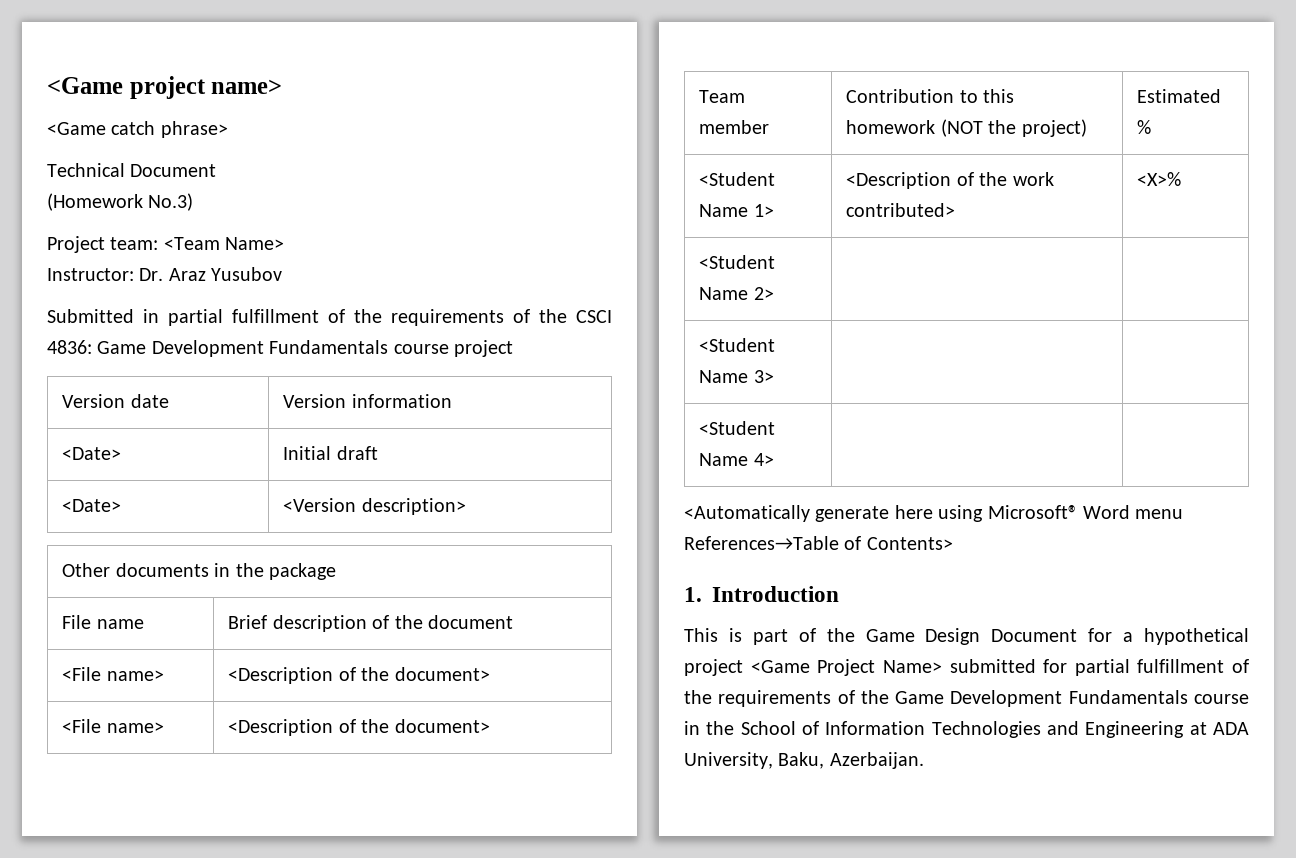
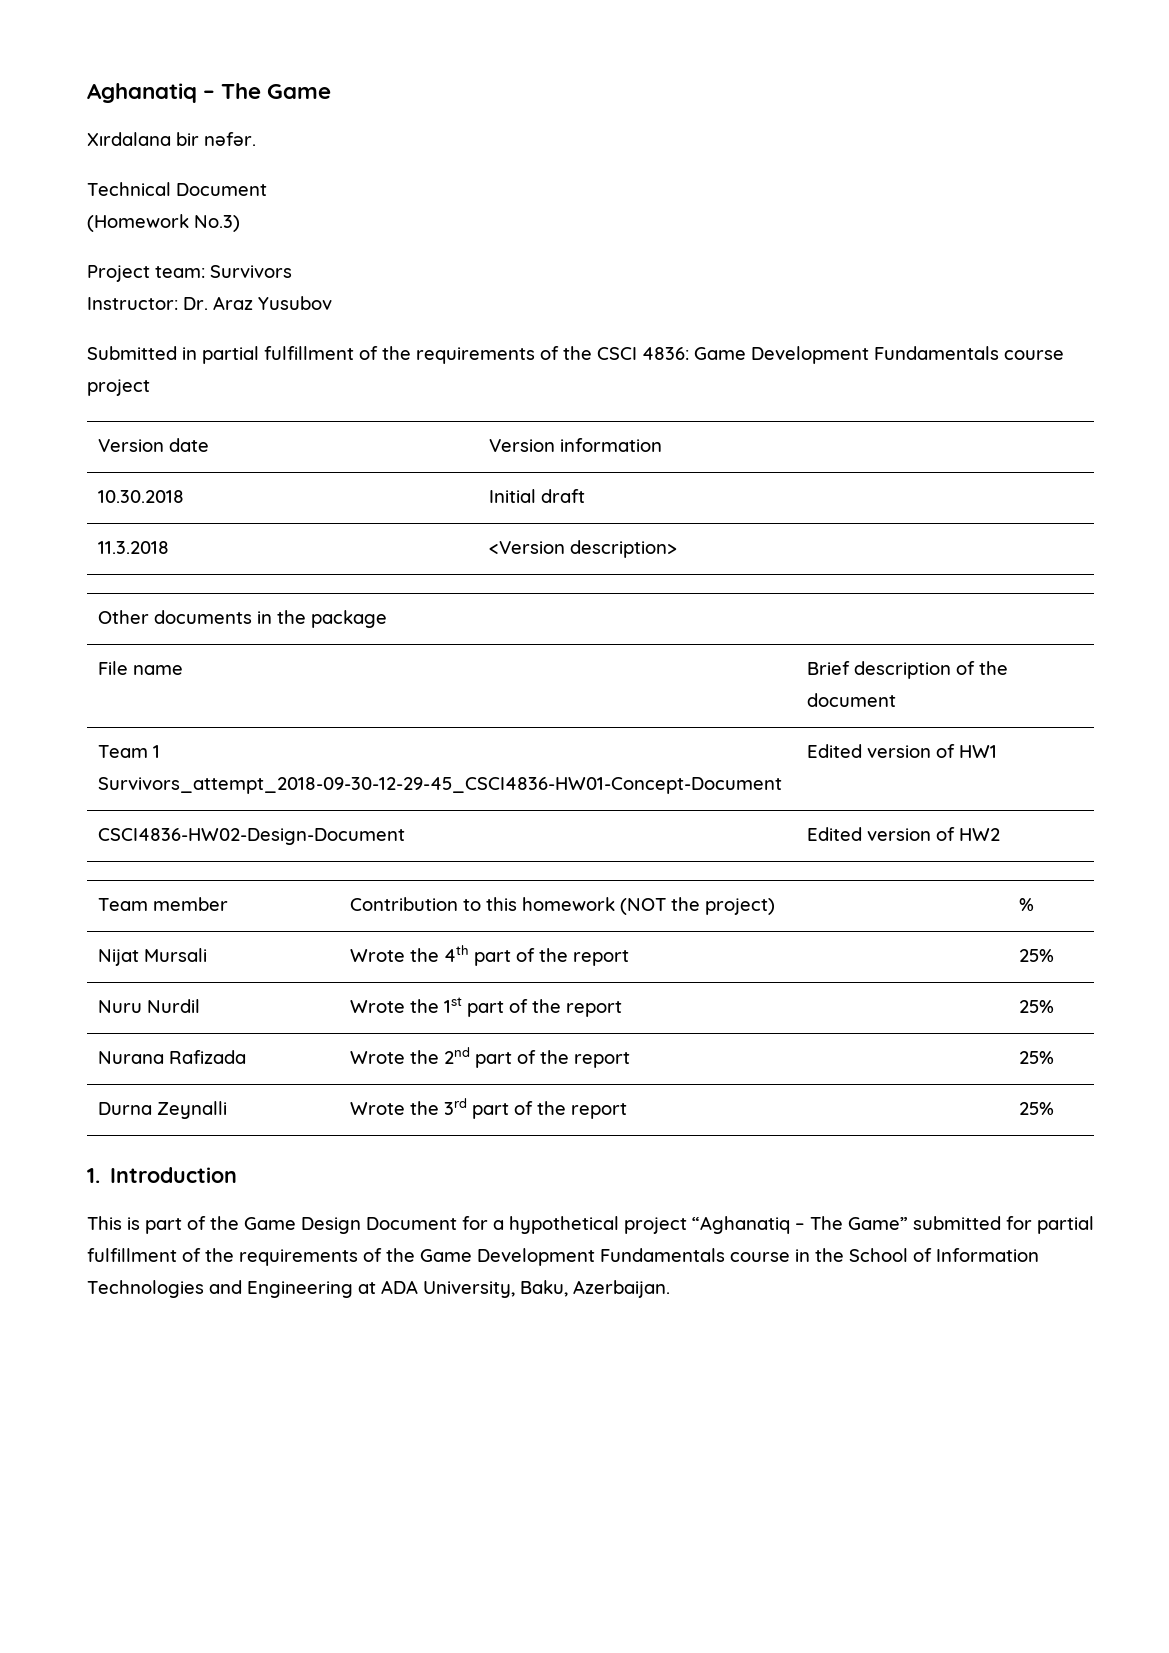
[47,76,283,99] [47,121,228,138] <Game project name> // <Game catch phrase> -> [87,83,332,103] [87,132,256,146] Aghanatiq – The Game // Xırdalana bir nəfər.
[163,237,285,250] <Team Name> -> [210,265,292,278] Survivors
[62,447,122,460] <Date> -> [97,490,184,503] 10.30.2018
[62,499,122,512] <Date> -> [97,541,169,554] 11.3.2018
[62,667,164,681] [228,667,490,684] [62,719,164,733] [228,719,490,736] <File name> | <Description of the document> // <File name> | <Description of the document> -> [97,745,160,758] [97,777,782,794] [806,744,997,758] [97,828,405,845] [806,827,1000,841] Team 1 Survivors_attempt_2018-09-30-12-29-45_CSCI4836-HW01-Concept-Document | Edited version of HW1 // CSCI4836-HW02-Design-Document | Edited version of HW2
[1137,89,1222,103] Estimated -> (775, 906) none
[699,172,776,186] [699,204,774,217] [846,172,1054,189] [846,203,956,217] [1137,172,1182,186] [699,255,776,269] [699,287,774,300] [699,338,776,352] [699,370,774,383] [699,421,776,435] [699,453,774,466] [684,505,1184,522] [684,536,953,550] <Student Name 1> | <Description of the work contributed> | <X>% // <Student Name 2> | | // <Student Name 3> | | // <Student Name 4> | | // <Automatically generate here using Microsoft® Word menu References→Table of Contents> -> [97,948,207,966] [349,945,629,966] [1018,949,1054,962] [97,999,200,1013] [349,997,622,1017] [1018,1000,1054,1013] [97,1050,246,1064] [349,1047,630,1068] [1018,1051,1054,1064] [97,1101,227,1119] [349,1098,627,1119] [1018,1102,1054,1115] Nijat Mursali | Wrote the 4th part of the report | 25% // Nuru Nurdil | Wrote the 1st part of the report | 25% // Nurana Rafizada | Wrote the 2nd part of the report | 25% // Durna Zeynalli | Wrote the 3rd part of the report | 25%
[750,659,942,676] <Game Project Name> -> [692,1216,908,1234] “Aghanatiq – The Game”

